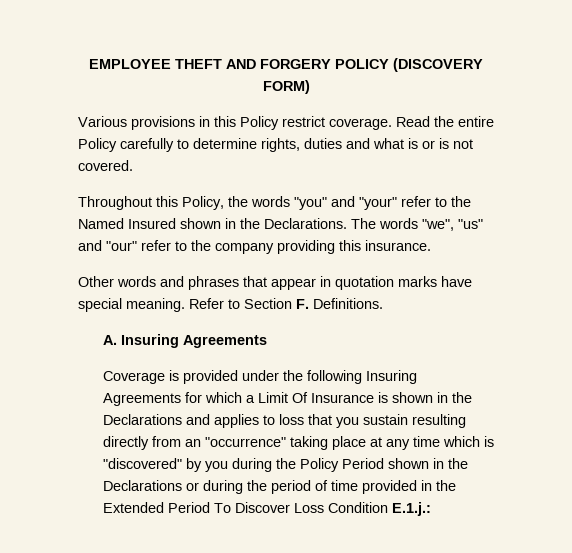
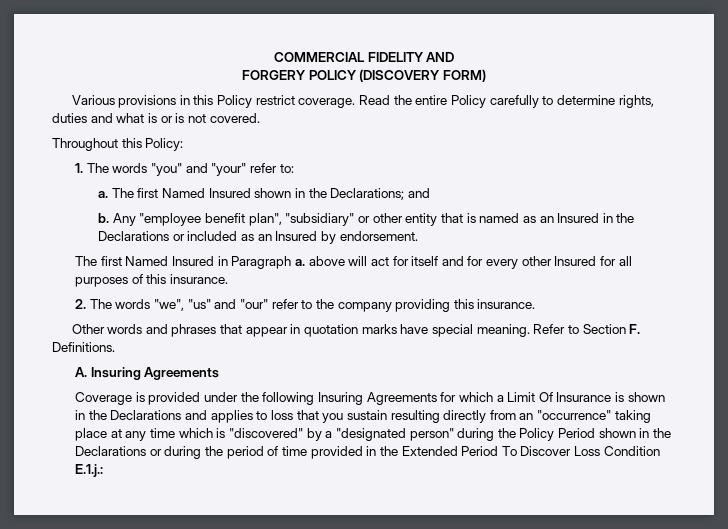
[89,59,222,69] EMPLOYEE THEFT -> [273,52,424,62] COMMERCIAL FIDELITY
(256, 64) none -> (455, 57) //
[182,196,248,210] Policy, the -> [145,138,184,151] [75,163,109,173] Policy: // 1. The
[435,196,471,207] to the -> [279,164,294,173] [98,188,159,198] to: // a. The first
[264,218,347,229] Declarations. -> [330,188,430,200] [98,213,635,226] [98,231,418,244] [75,256,632,269] [75,274,228,287] [75,299,87,309] Declarations; and // b. Any "employee benefit plan", "subsidiary" or other entity that is named as an Insured in the Declarations or included as an Insured by endorsement. // The first Named Insured in Paragraph a. above will act for itself and for every other Insured for all purposes of this insurance. // 2.
[204,461,228,472] you -> [325,428,454,441] a "designated person"

